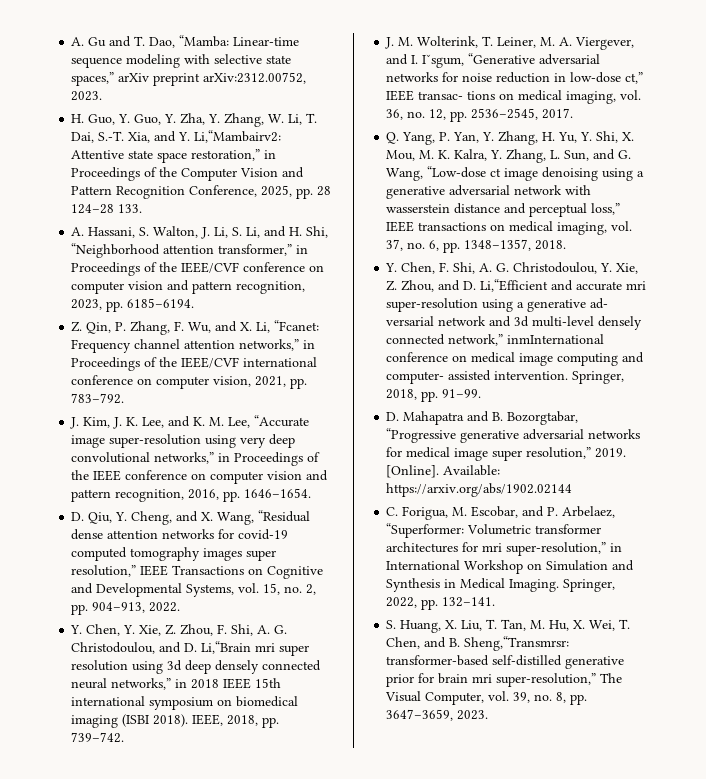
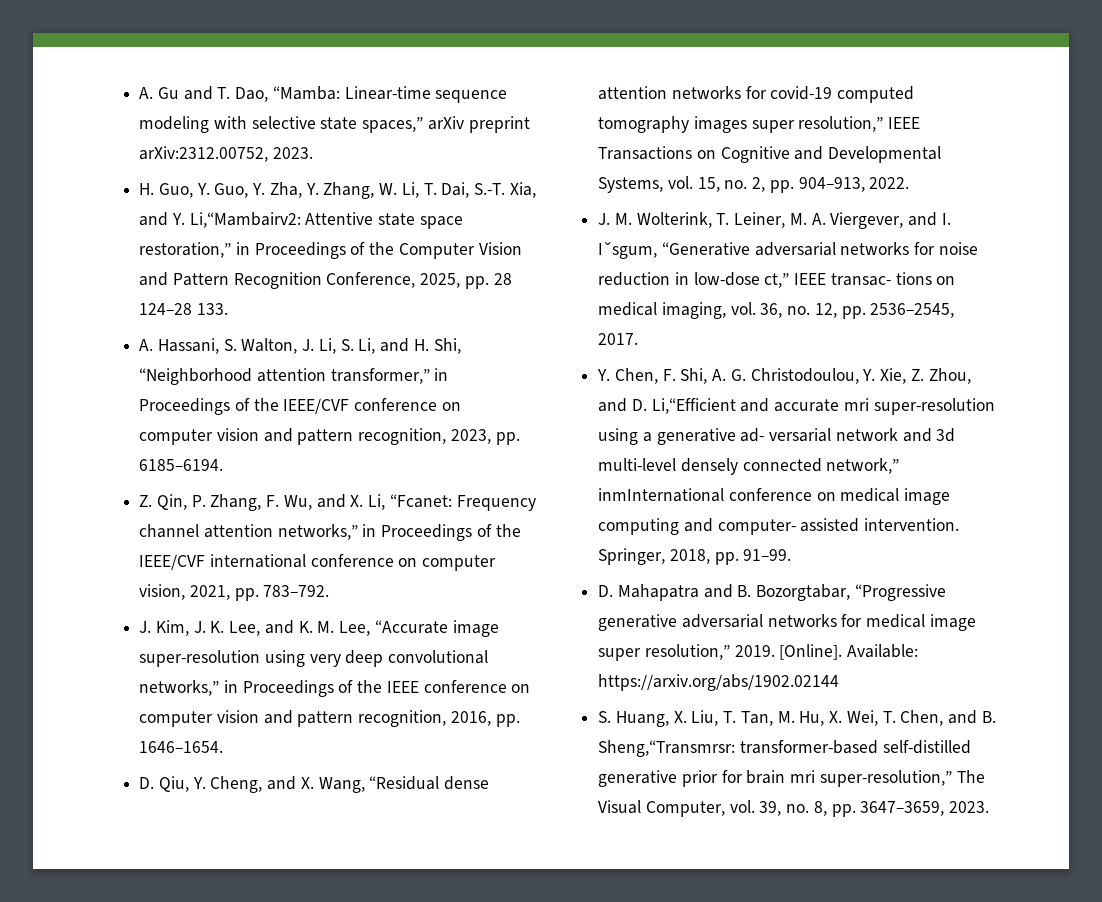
[70,624,288,636] [71,641,310,656] [71,660,322,674] [71,678,282,690] [71,696,299,710] [71,714,280,728] [71,732,125,743] // Y. Chen, Y. Xie, Z. Zhou, F. Shi, A. G. Christodoulou, and D. Li,“Brain mri super resolution using 3d deep densely connected neural networks,” in 2018 IEEE 15th international symposium on biomedical imaging (ISBI 2018). IEEE, 2018, pp. 739–742. -> (910, 183) none
[386,131,635,145] [386,149,632,163] [386,166,645,181] [386,185,592,199] [386,203,621,217] [386,221,633,235] [386,239,567,253] // Q. Yang, P. Yan, Y. Zhang, H. Yu, Y. Shi, X. Mou, M. K. Kalra, Y. Zhang, L. Sun, and G. Wang, “Low-dose ct image denoising using a generative adversarial network with wasserstein distance and perceptual loss,” IEEE transactions on medical imaging, vol. 37, no. 6, pp. 1348–1357, 2018. -> (639, 339) none
[386,506,616,520] [386,523,602,538] [386,542,623,556] [386,560,635,574] [386,578,616,592] [386,597,496,610] // C. Forigua, M. Escobar, and P. Arbelaez, “Superformer: Volumetric transformer architectures for mri super-resolution,” in International Workshop on Simulation and Synthesis in Medical Imaging. Springer, 2022, pp. 132–141. -> (840, 682) none

